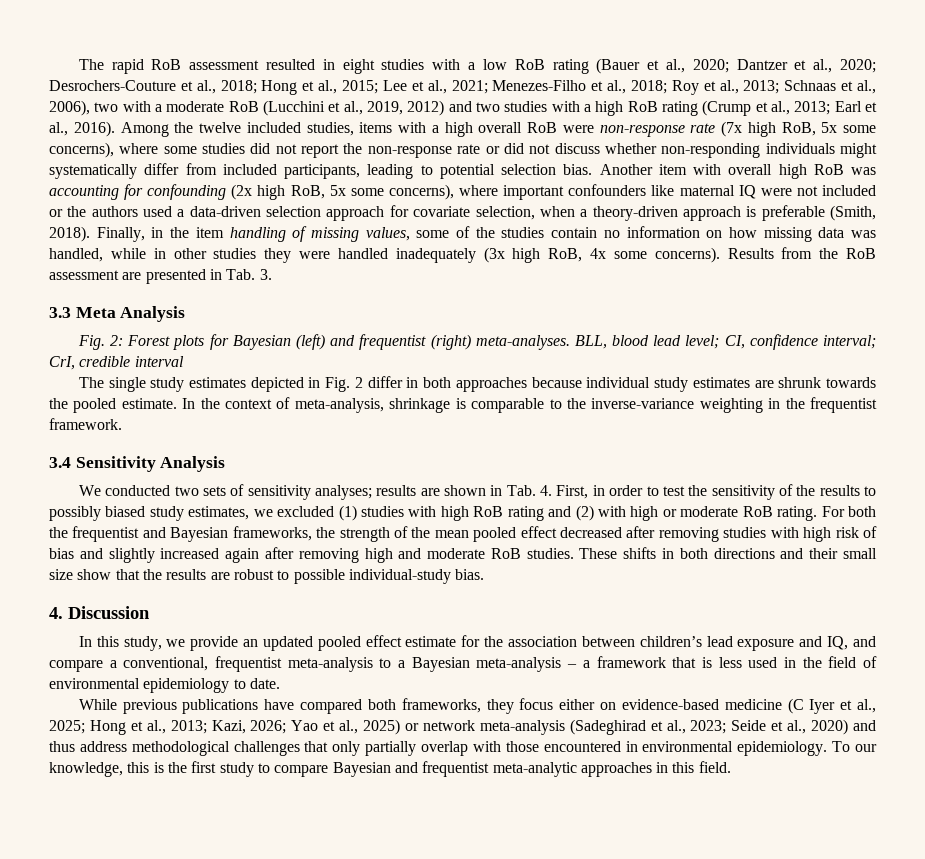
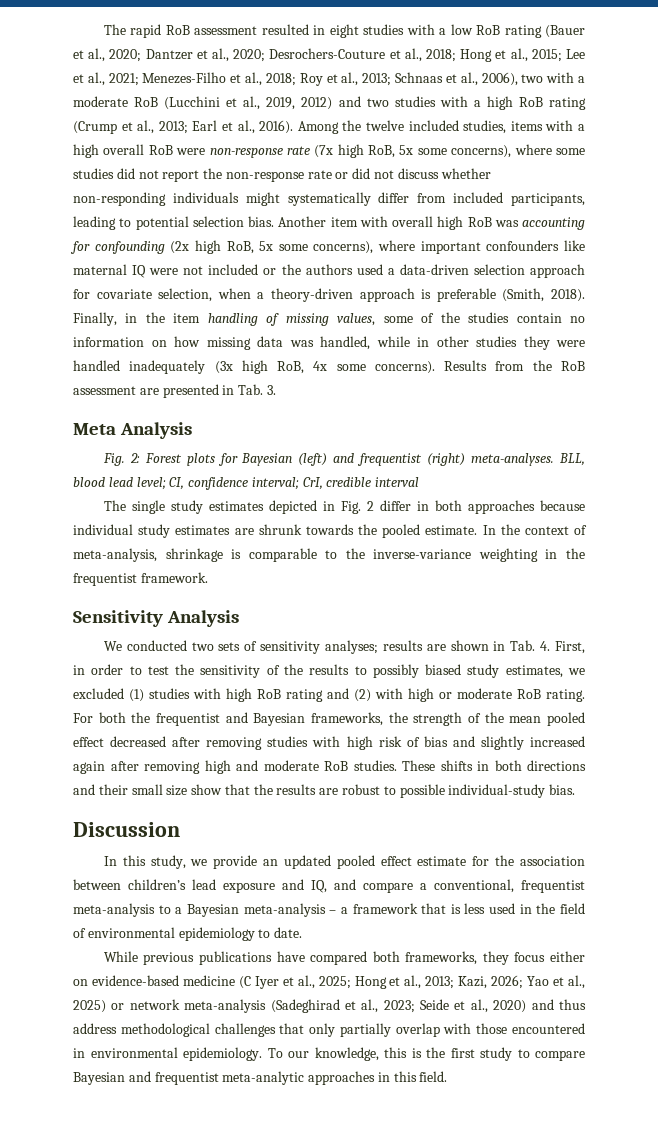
[49,307,71,318] 3.3 -> (276, 390) none
[49,457,71,468] 3.4 -> (208, 577) none
[49,607,63,619] 4. -> (576, 789) none

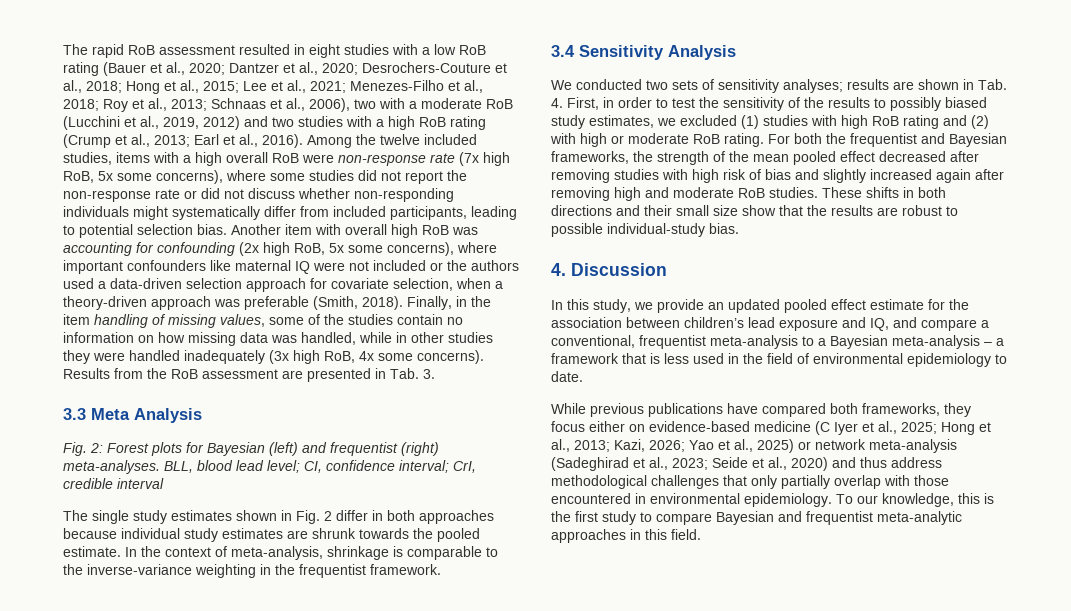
[421,289,432,299] is -> [214,299,240,307] was
(276, 390) none -> [63,408,86,420] 3.3
[268,500,317,514] depicted -> [236,510,277,521] shown
(208, 577) none -> [551,45,575,57] 3.4
(576, 789) none -> [551,263,566,276] 4.

